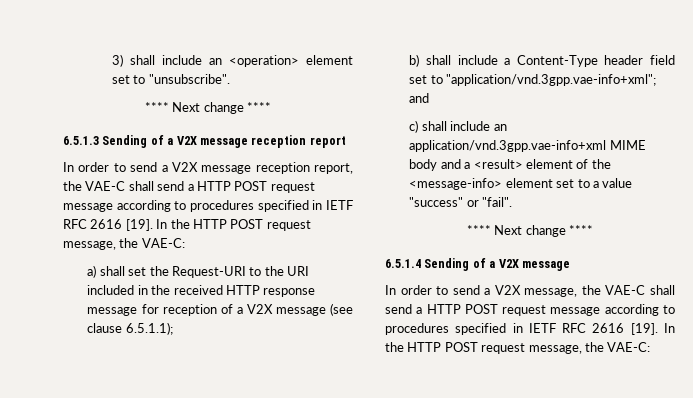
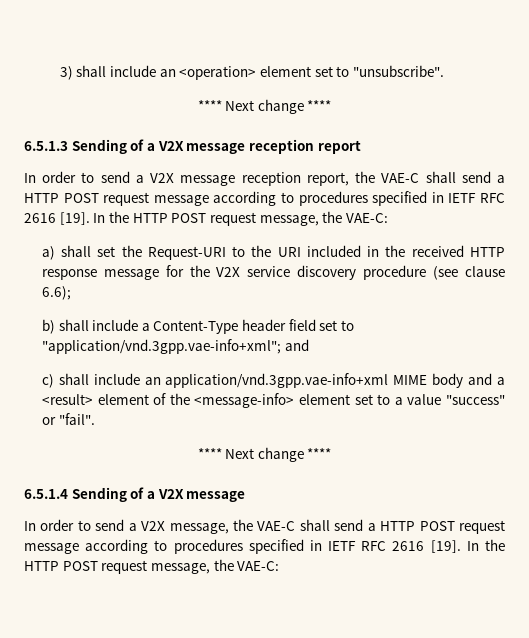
[162,304,326,316] reception of a V2X message -> [189,265,427,280] the V2X service discovery procedure
[125,322,173,335] 6.5.1.1); -> [41,286,71,300] 6.6);

